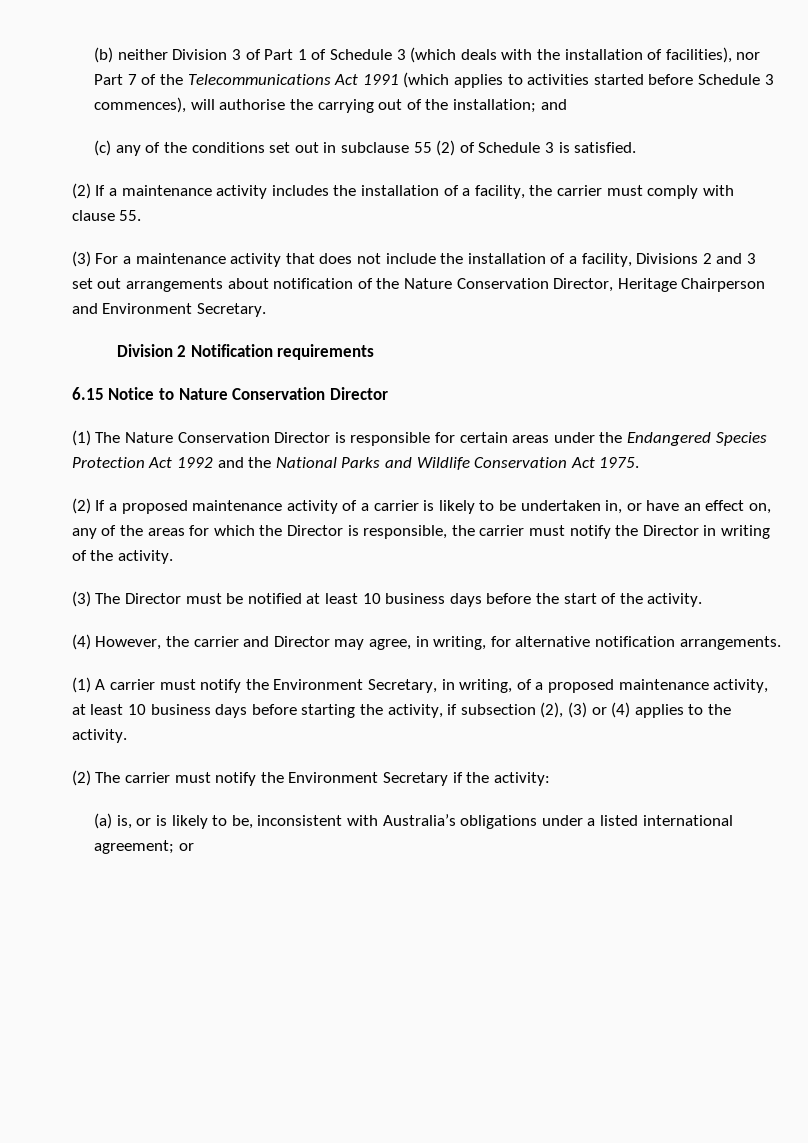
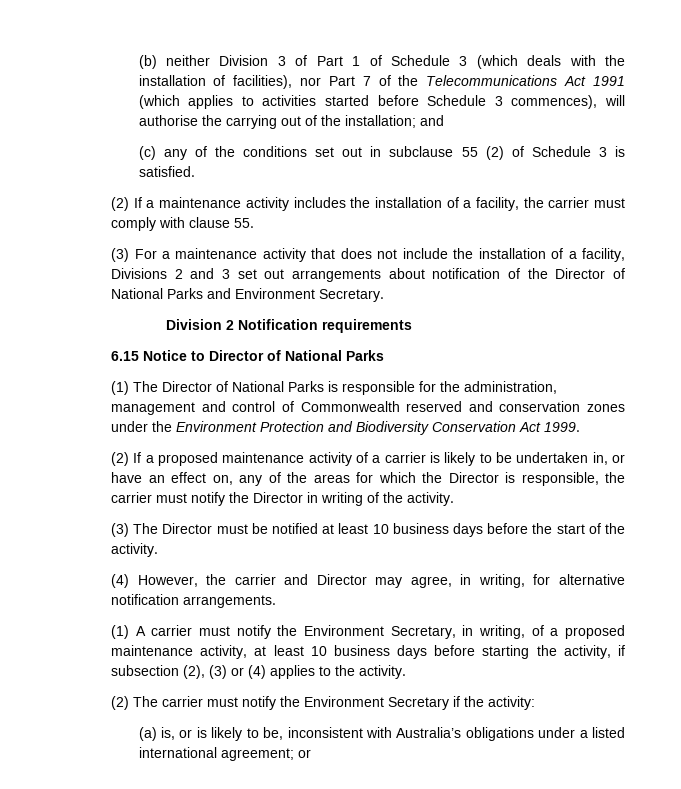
[403,278,766,292] Nature Conservation Director, Heritage Chairperson -> [555,268,625,279] [111,288,204,299] Director of National Parks
[178,387,388,400] Nature Conservation Director -> [209,350,385,361] Director of National Parks
[125,432,767,446] [71,457,470,470] Nature Conservation Director is responsible for certain areas under the Endangered Species Protection Act 1992 and the National Parks and Wildlife -> [162,381,558,395] [111,401,625,415] [111,421,430,435] Director of National Parks is responsible for the administration, management and control of Commonwealth reserved and conservation zones under the Environment Protection and Biodiversity
[599,457,640,468] 1975. -> [544,422,581,432] 1999.

